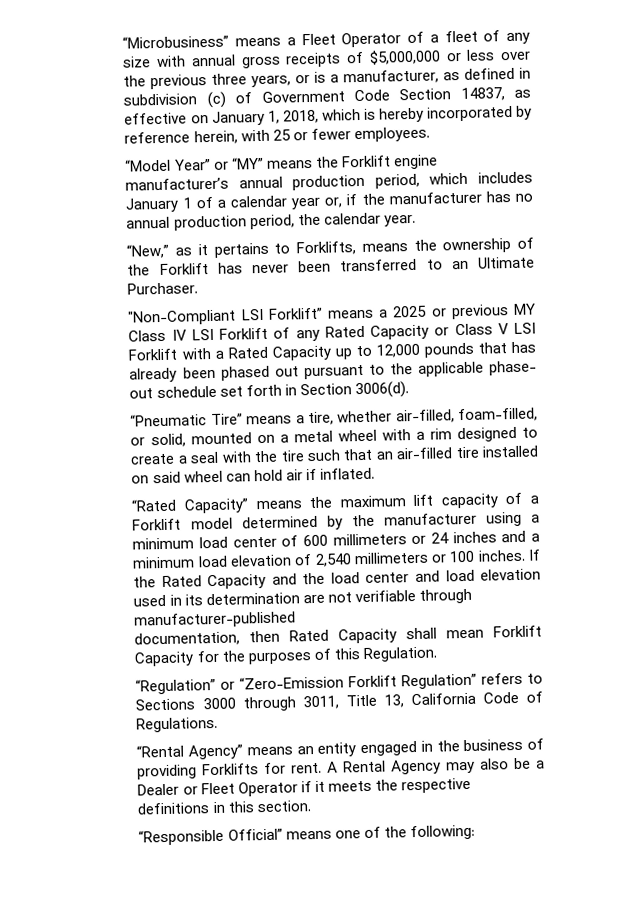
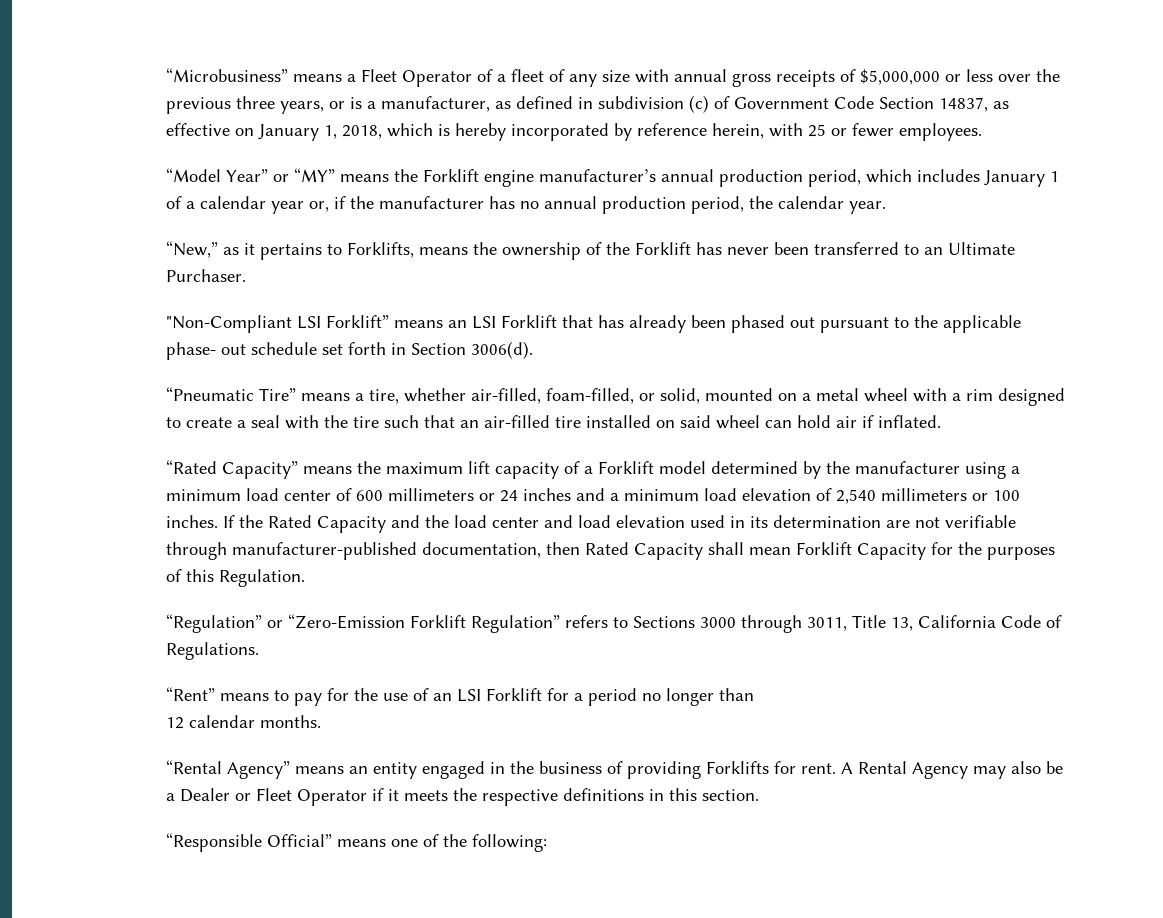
[379,303,537,320] [128,322,536,342] [128,342,475,361] a 2025 or previous MY Class IV LSI Forklift of any Rated Capacity or Class V LSI Forklift with a Rated Capacity up to 12,000 pounds -> [447,315,557,329] an LSI Forklift
(297, 620) // -> (417, 551) none
(219, 724) none -> [165,687,754,706] [165,715,321,729] // “Rent” means to pay for the use of an LSI Forklift for a period no longer than // 12 calendar months.

